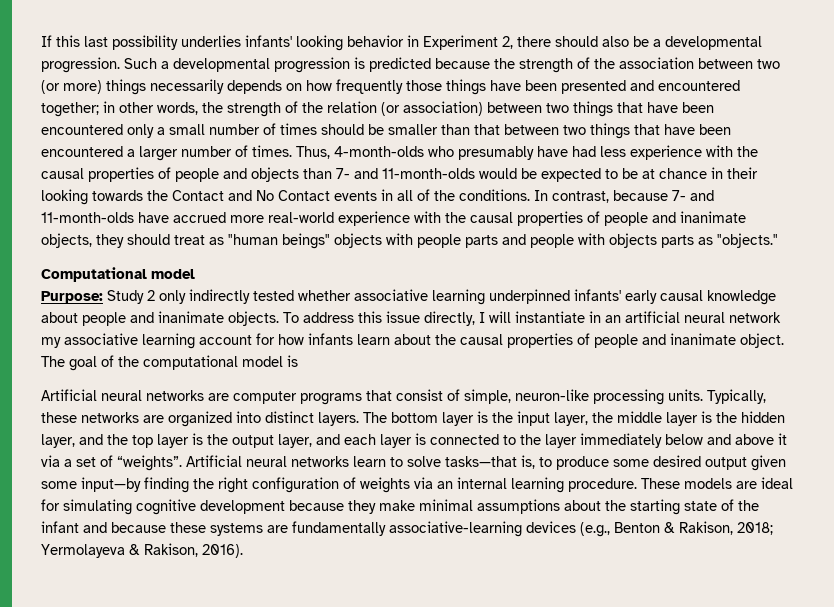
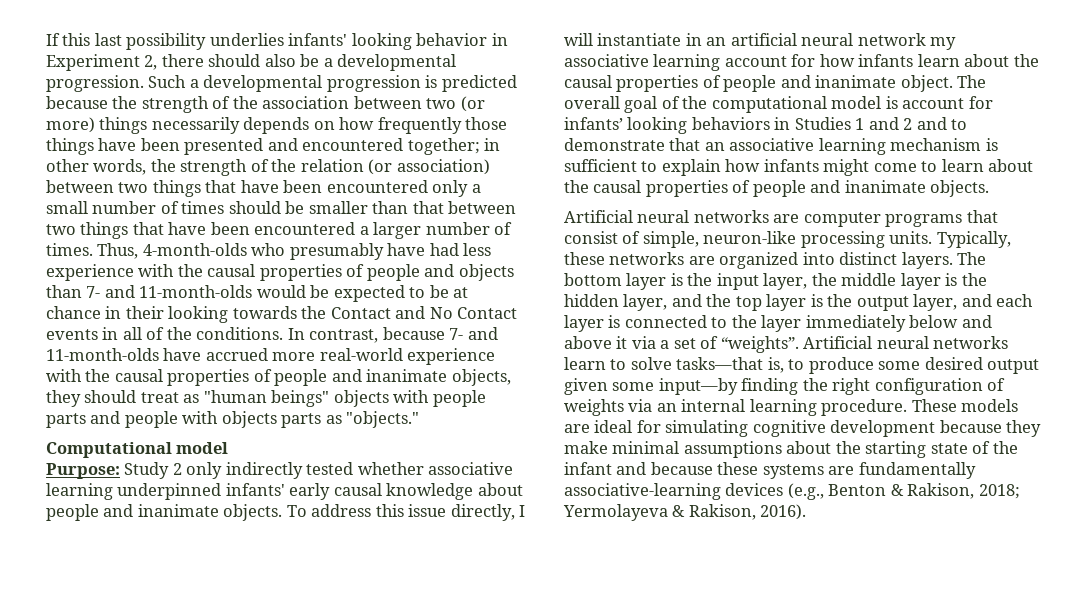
(65, 361) none -> [564,96,620,109] overall
(298, 361) none -> [902,96,993,109] [564,117,968,134] [564,138,998,155] [564,159,1034,176] [564,180,990,197] account for infants’ looking behaviors in Studies 1 and 2 and to demonstrate that an associative learning mechanism is sufficient to explain how infants might come to learn about the causal properties of people and inanimate objects.

